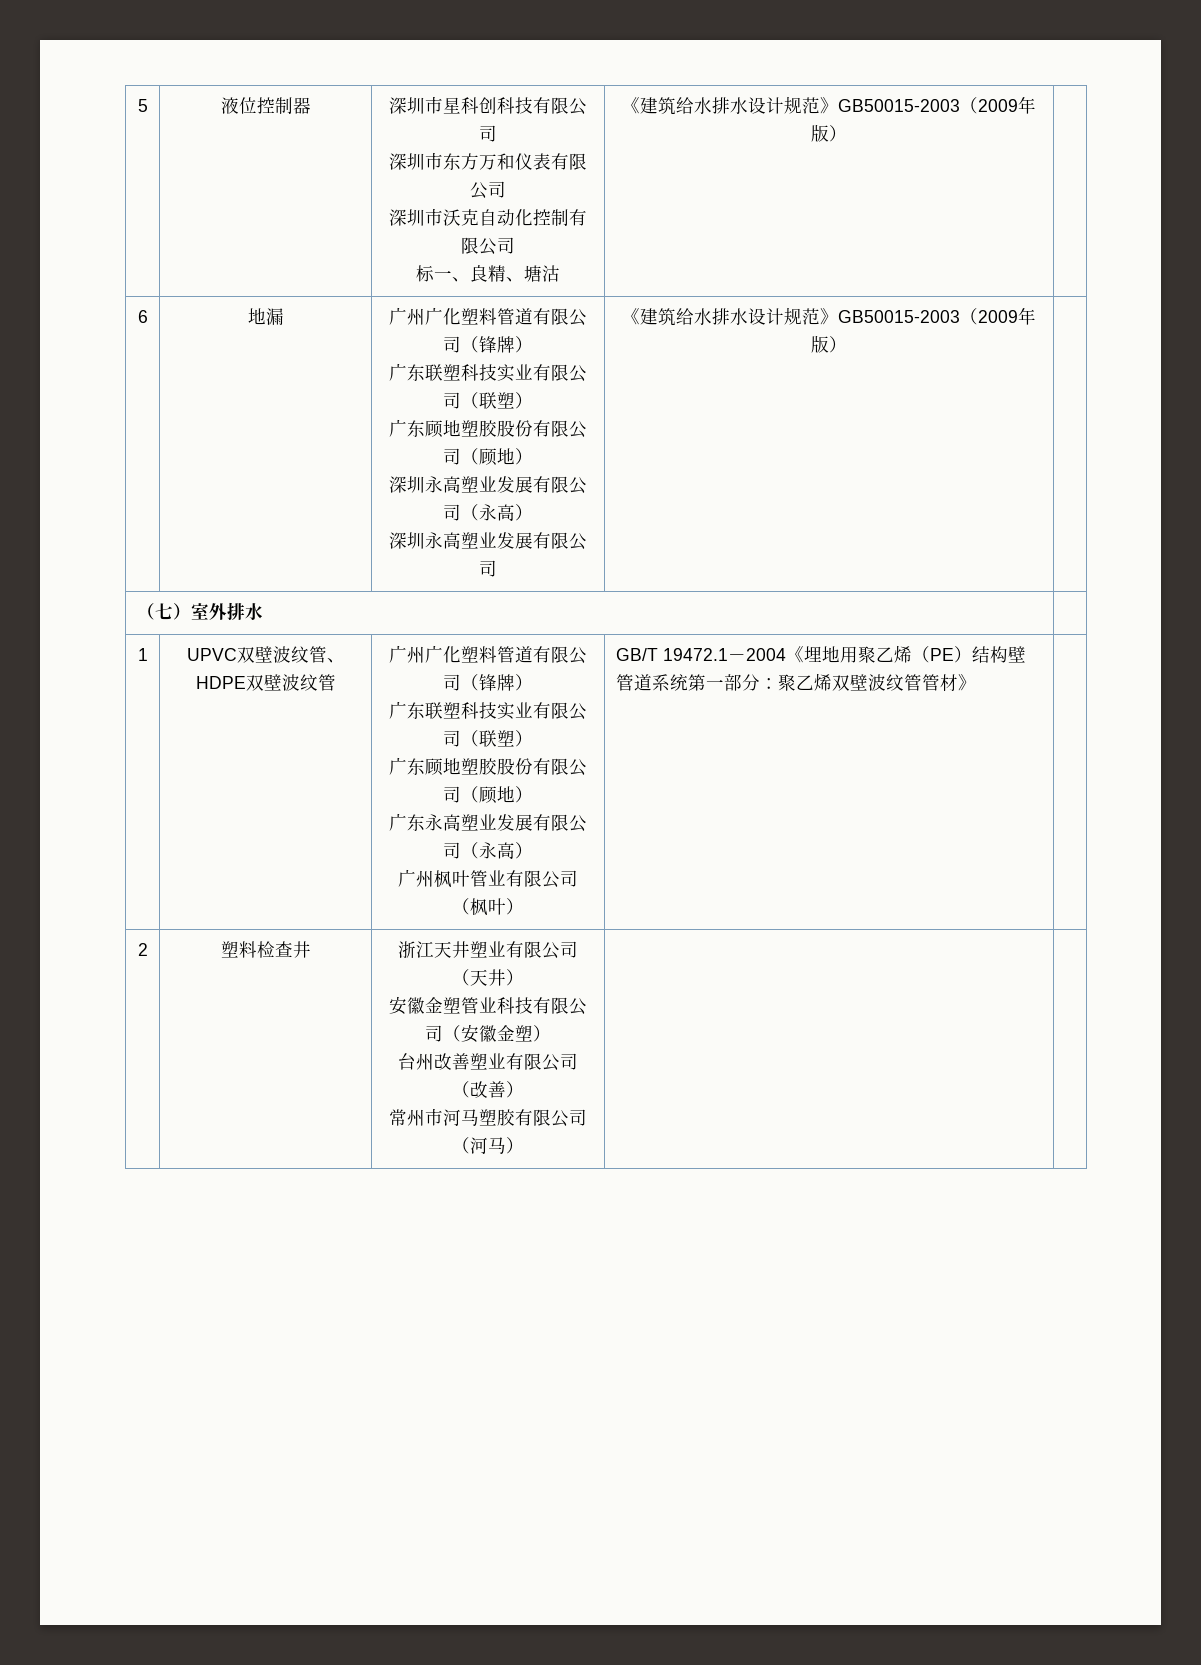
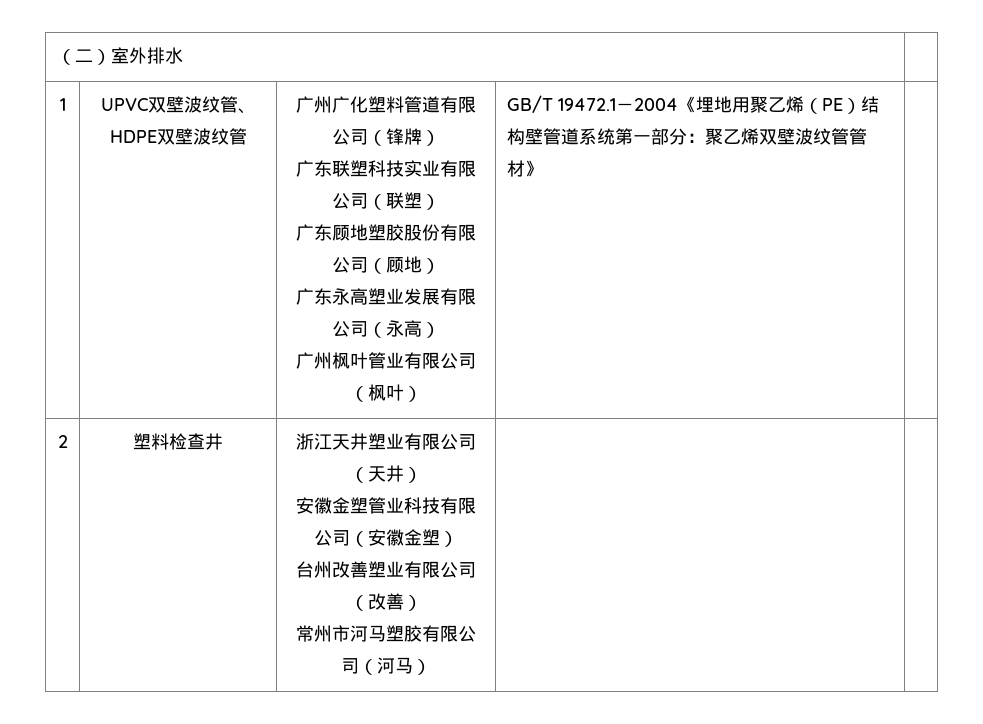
[137,99,148,112] [220,97,311,114] [389,96,587,115] [479,125,497,142] [389,152,587,170] [470,181,506,199] [389,208,587,226] [461,237,515,255] [416,265,560,282] [622,96,1036,115] [811,124,847,142] [137,310,148,323] [247,308,284,325] [389,307,587,326] [443,336,533,353] [389,363,587,382] [443,392,533,409] [389,419,587,438] [443,448,533,466] [389,476,587,494] [443,504,533,521] [389,532,587,550] [479,560,497,577] [622,307,1036,326] [811,335,847,353] [136,603,173,620] 5 | 液位控制器 | 深圳市星科创科技有限公司 // 深圳市东方万和仪表有限公司 // 深圳市沃克自动化控制有限公司 // 标一、良精、塘沽 | 《建筑给水排水设计规范》GB50015-2003（2009年版） | // 6 | 地漏 | 广州广化塑料管道有限公司（锋牌） // 广东联塑科技实业有限公司（联塑） // 广东顾地塑胶股份有限公司（顾地） // 深圳永高塑业发展有限公司（永高） // 深圳永高塑业发展有限公司 | 《建筑给水排水设计规范》GB50015-2003（2009年版） | // （七 -> [56,49,93,65] （二

